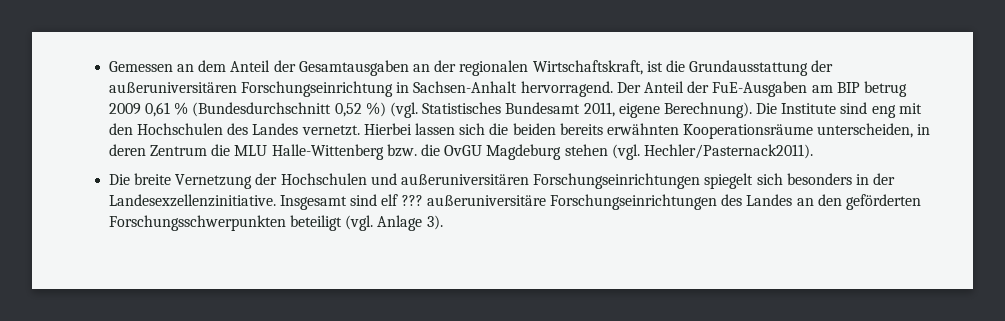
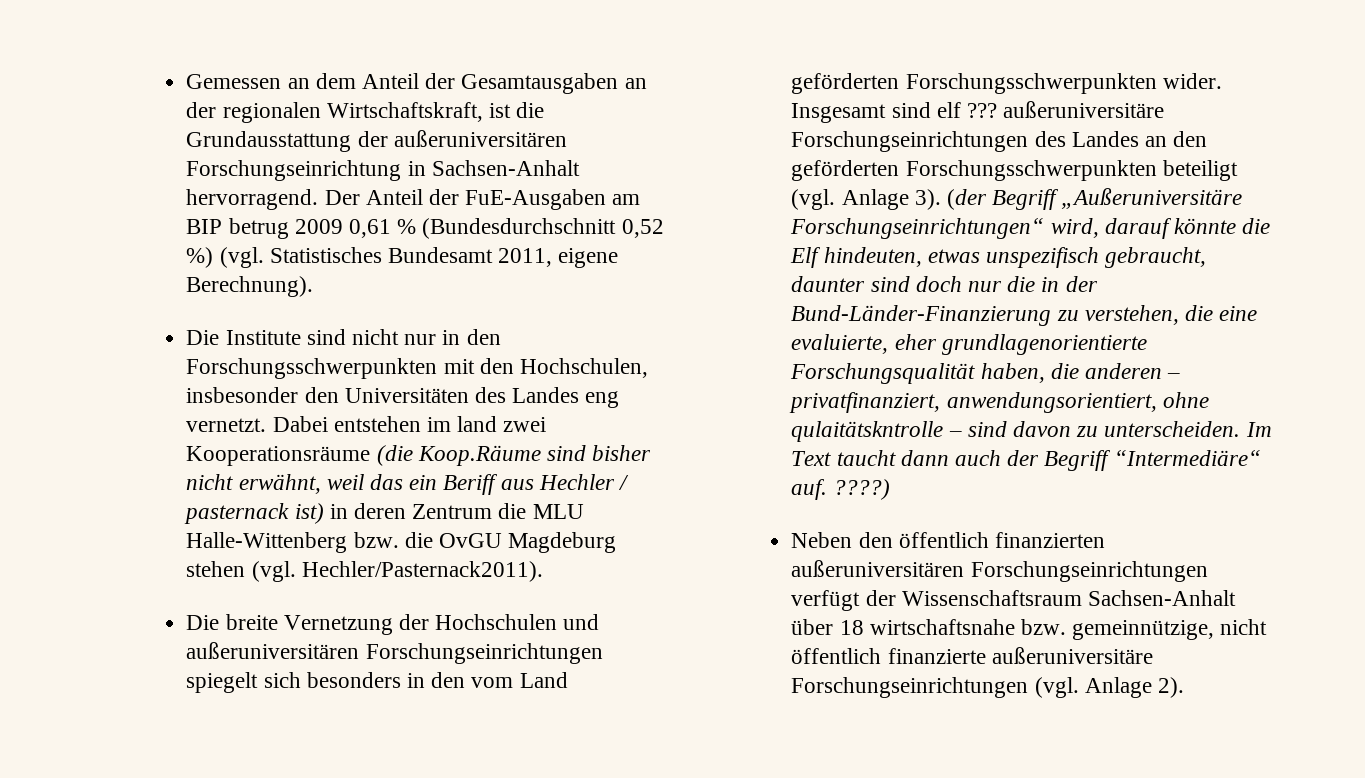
(752, 110) none -> (314, 286) //
[871,103,922,118] [108,123,914,139] eng mit den Hochschulen des Landes vernetzt. Hierbei lassen sich die beiden bereits erwähnten Kooperationsräume unterscheiden, -> [352,329,501,345] [186,358,649,379] [186,387,620,408] [186,416,547,432] [186,445,652,466] [186,474,630,495] [184,503,324,524] nicht nur in den Forschungsschwerpunkten mit den Hochschulen, insbesonder den Universitäten des Landes eng vernetzt. Dabei entstehen im land zwei Kooperationsräume (die Koop.Räume sind bisher nicht erwähnt, weil das ein Beriff aus Hechler / pasternack ist)
[873,173,896,185] [108,194,276,207] der Landesexzellenzinitiative. -> [431,672,568,688] [791,73,1222,94] den vom Land geförderten Forschungsschwerpunkten wider.
(443, 222) none -> [947,188,1243,210] [790,218,1271,239] [790,247,1207,268] [791,276,1098,292] [791,305,1258,326] [791,334,1147,355] [790,363,1181,384] [789,392,1209,413] [791,421,1272,442] [791,450,1261,471] [791,479,890,500] [791,532,1106,548] [791,560,1208,582] [791,590,1237,611] [791,619,1268,640] [791,647,1153,664] [791,677,1185,698] (der Begriff „Außeruniversitäre Forschungseinrichtungen“ wird, darauf könnte die Elf hindeuten, etwas unspezifisch gebraucht, daunter sind doch nur die in der Bund-Länder-Finanzierung zu verstehen, die eine evaluierte, eher grundlagenorientierte Forschungsqualität haben, die anderen – privatfinanziert, anwendungsorientiert, ohne qulaitätskntrolle – sind davon zu unterscheiden. Im Text taucht dann auch der Begriff “Intermediäre“ auf. ????) // Neben den öffentlich finanzierten außeruniversitären Forschungseinrichtungen verfügt der Wissenschaftsraum Sachsen-Anhalt über 18 wirtschaftsnahe bzw. gemeinnützige, nicht öffentlich finanzierte außeruniversitäre Forschungseinrichtungen (vgl. Anlage 2).

